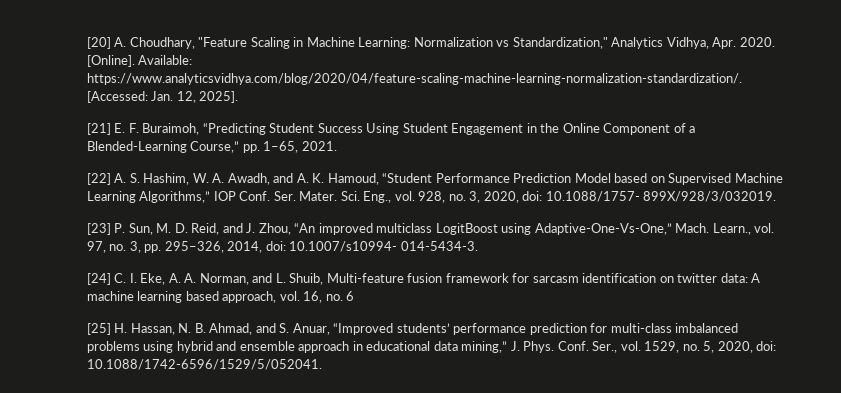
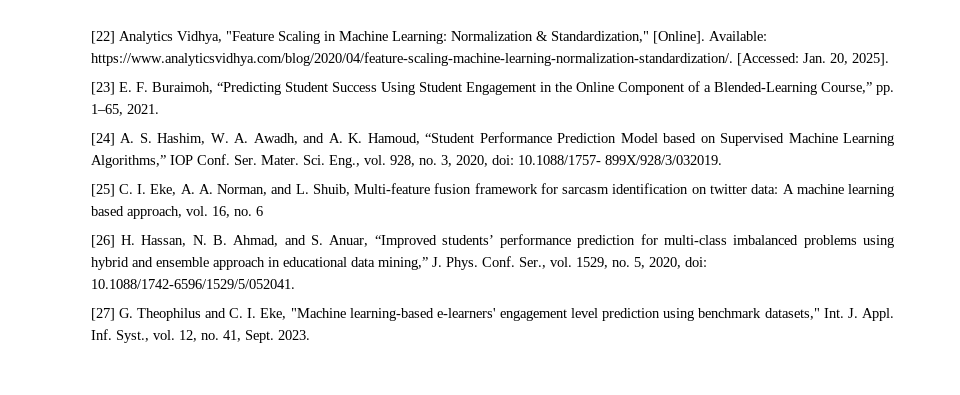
[86,37,195,49] [20] A. Choudhary, -> [90,31,222,44] [22] Analytics Vidhya,
[496,37,775,49] vs Standardization," Analytics Vidhya, Apr. 2020. -> [535,31,649,43] & Standardization,"
[176,91,196,103] 12, -> [829,53,848,65] 20,
[86,123,111,135] [21] -> [90,82,115,95] [23]
[86,173,111,185] [22] -> [90,133,115,146] [24]
[86,223,775,235] [86,241,478,253] [86,273,111,285] [23] P. Sun, M. D. Reid, and J. Zhou, “An improved multiclass LogitBoost using Adaptive-One-Vs-One,” Mach. Learn., vol. 97, no. 3, pp. 295–326, 2014, doi: 10.1007/s10994- 014-5434-3. // [24] -> [90,184,115,197] [25]
[86,323,111,335] [25] -> [90,235,115,248] [26]
(322, 364) none -> [90,308,895,321] [90,329,310,343] // [27] G. Theophilus and C. I. Eke, "Machine learning-based e-learners' engagement level prediction using benchmark datasets," Int. J. Appl. Inf. Syst., vol. 12, no. 41, Sept. 2023.

